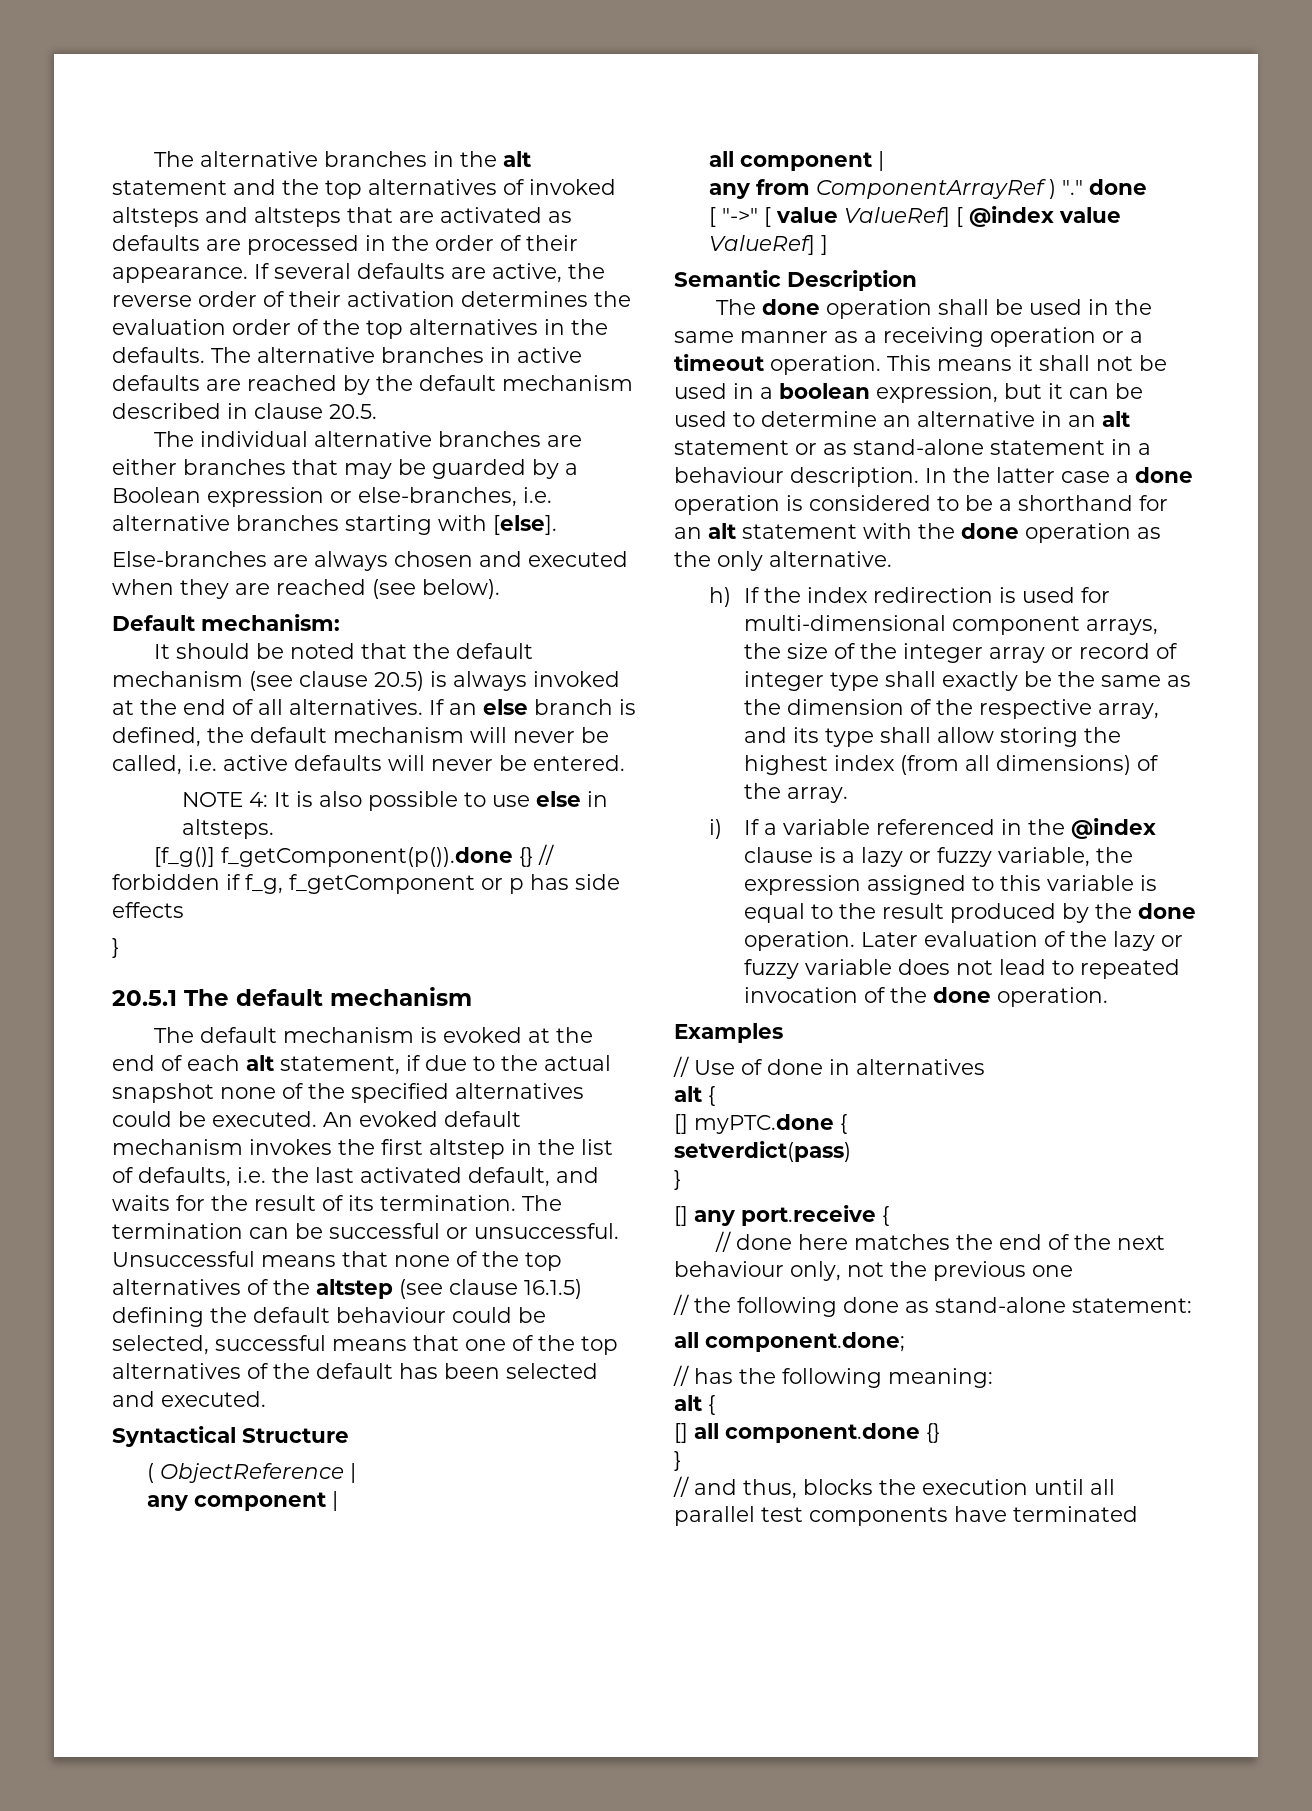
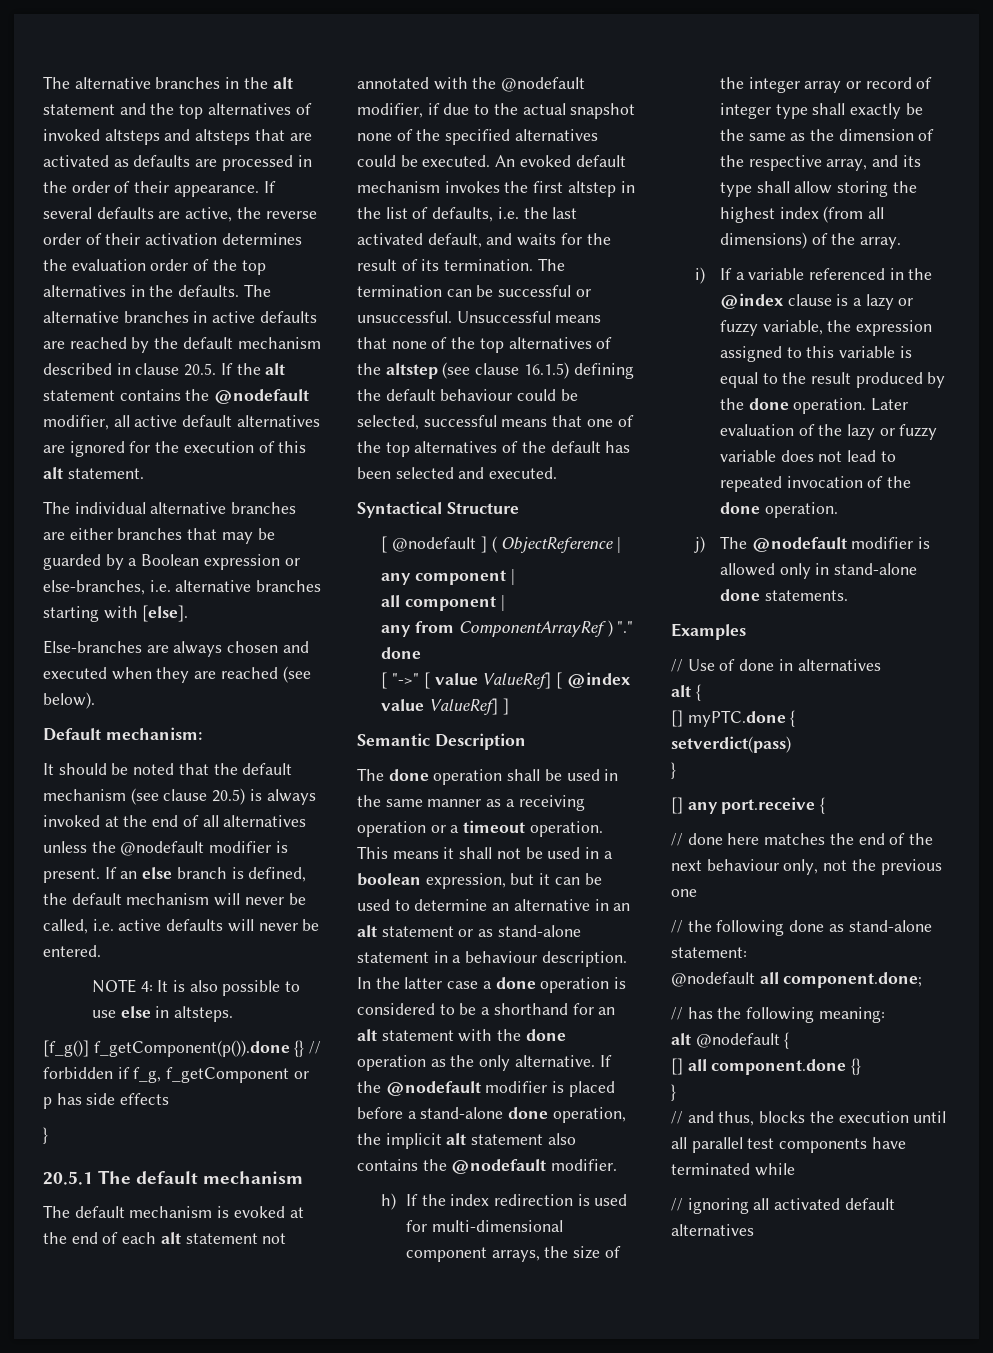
(377, 411) none -> [220,363,286,375] [43,389,310,404] [43,415,320,430] [43,441,307,457] [43,467,144,479] If the alt statement contains the @nodefault modifier, all active default alternatives are ignored for the execution of this alt statement.
[289,699,423,715] alternatives. -> [223,815,307,827] [43,841,288,856] [43,868,100,883] alternatives unless the @nodefault modifier is present.
[280,1056,400,1075] statement, -> [185,1233,287,1244] [357,77,586,92] [357,103,423,118] statement not annotated with the @nodefault modifier,
(349, 1435) none -> [381,536,487,553] [ @nodefault ]
(892, 559) none -> [599,1055,612,1067] [357,1081,615,1097] [357,1107,626,1123] [357,1133,576,1149] [357,1159,618,1174] If the @nodefault modifier is placed before a stand-alone done operation, the implicit alt statement also contains the @nodefault modifier.
(1109, 997) none -> [694,536,931,553] [719,563,918,579] [719,589,848,601] // j) The @nodefault modifier is allowed only in stand-alone done statements.
(1192, 1305) none -> [671,972,755,987] @nodefault
(702, 1403) none -> [695,1033,780,1048] @nodefault
(1138, 1514) none -> [754,1163,795,1176] [671,1198,895,1214] [671,1224,754,1236] while // // ignoring all activated default alternatives

